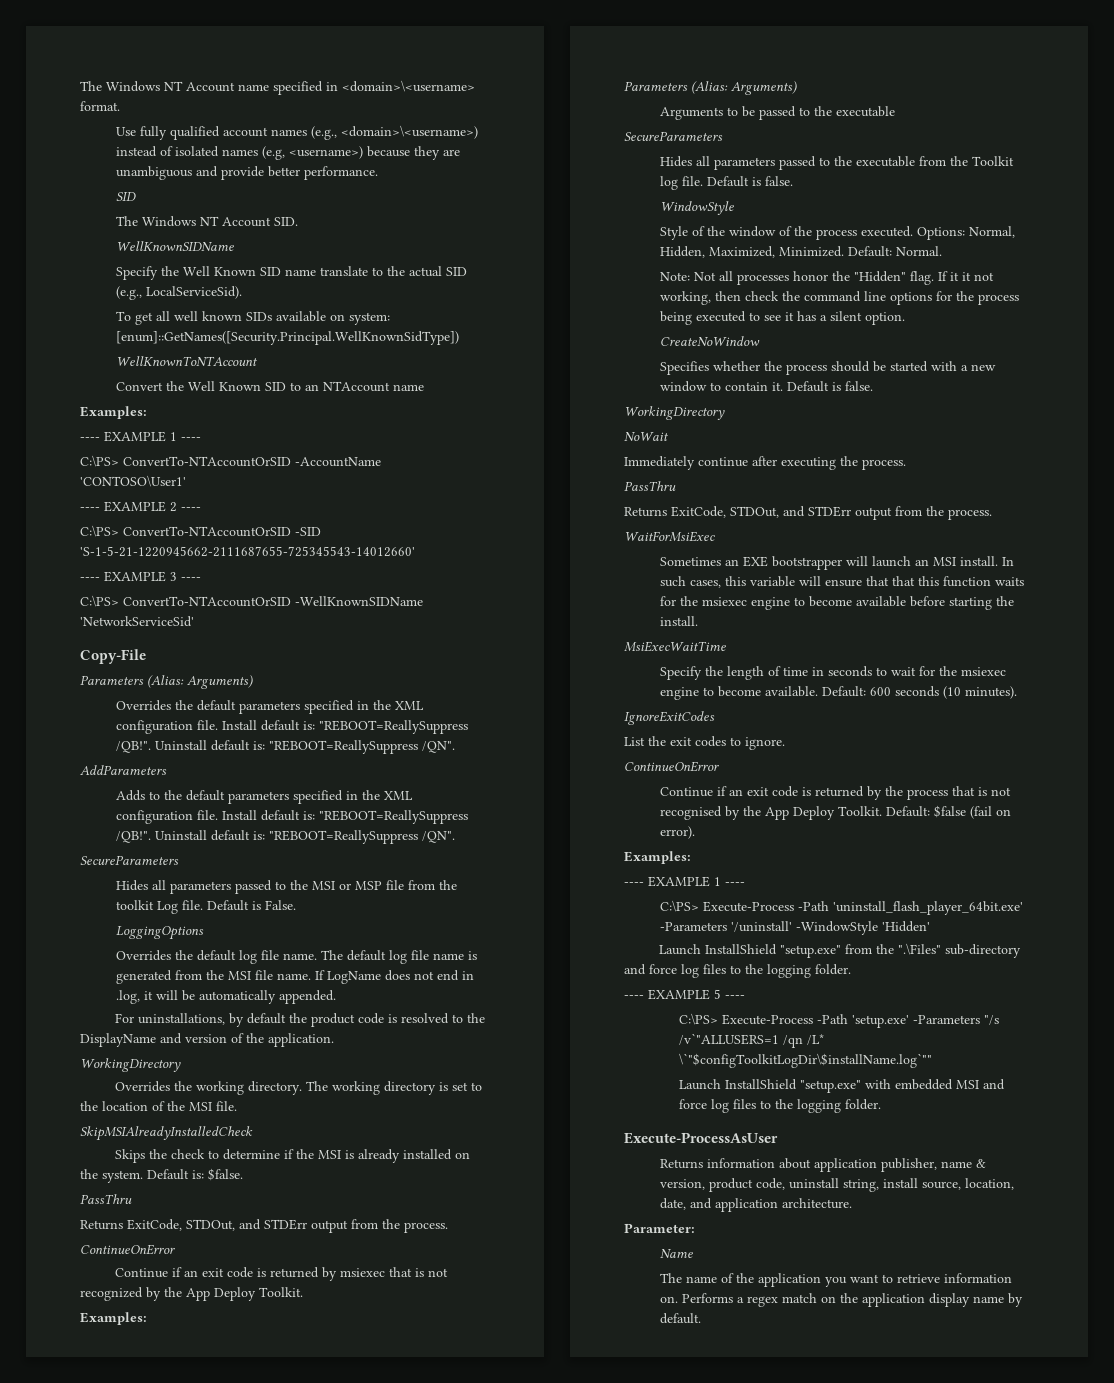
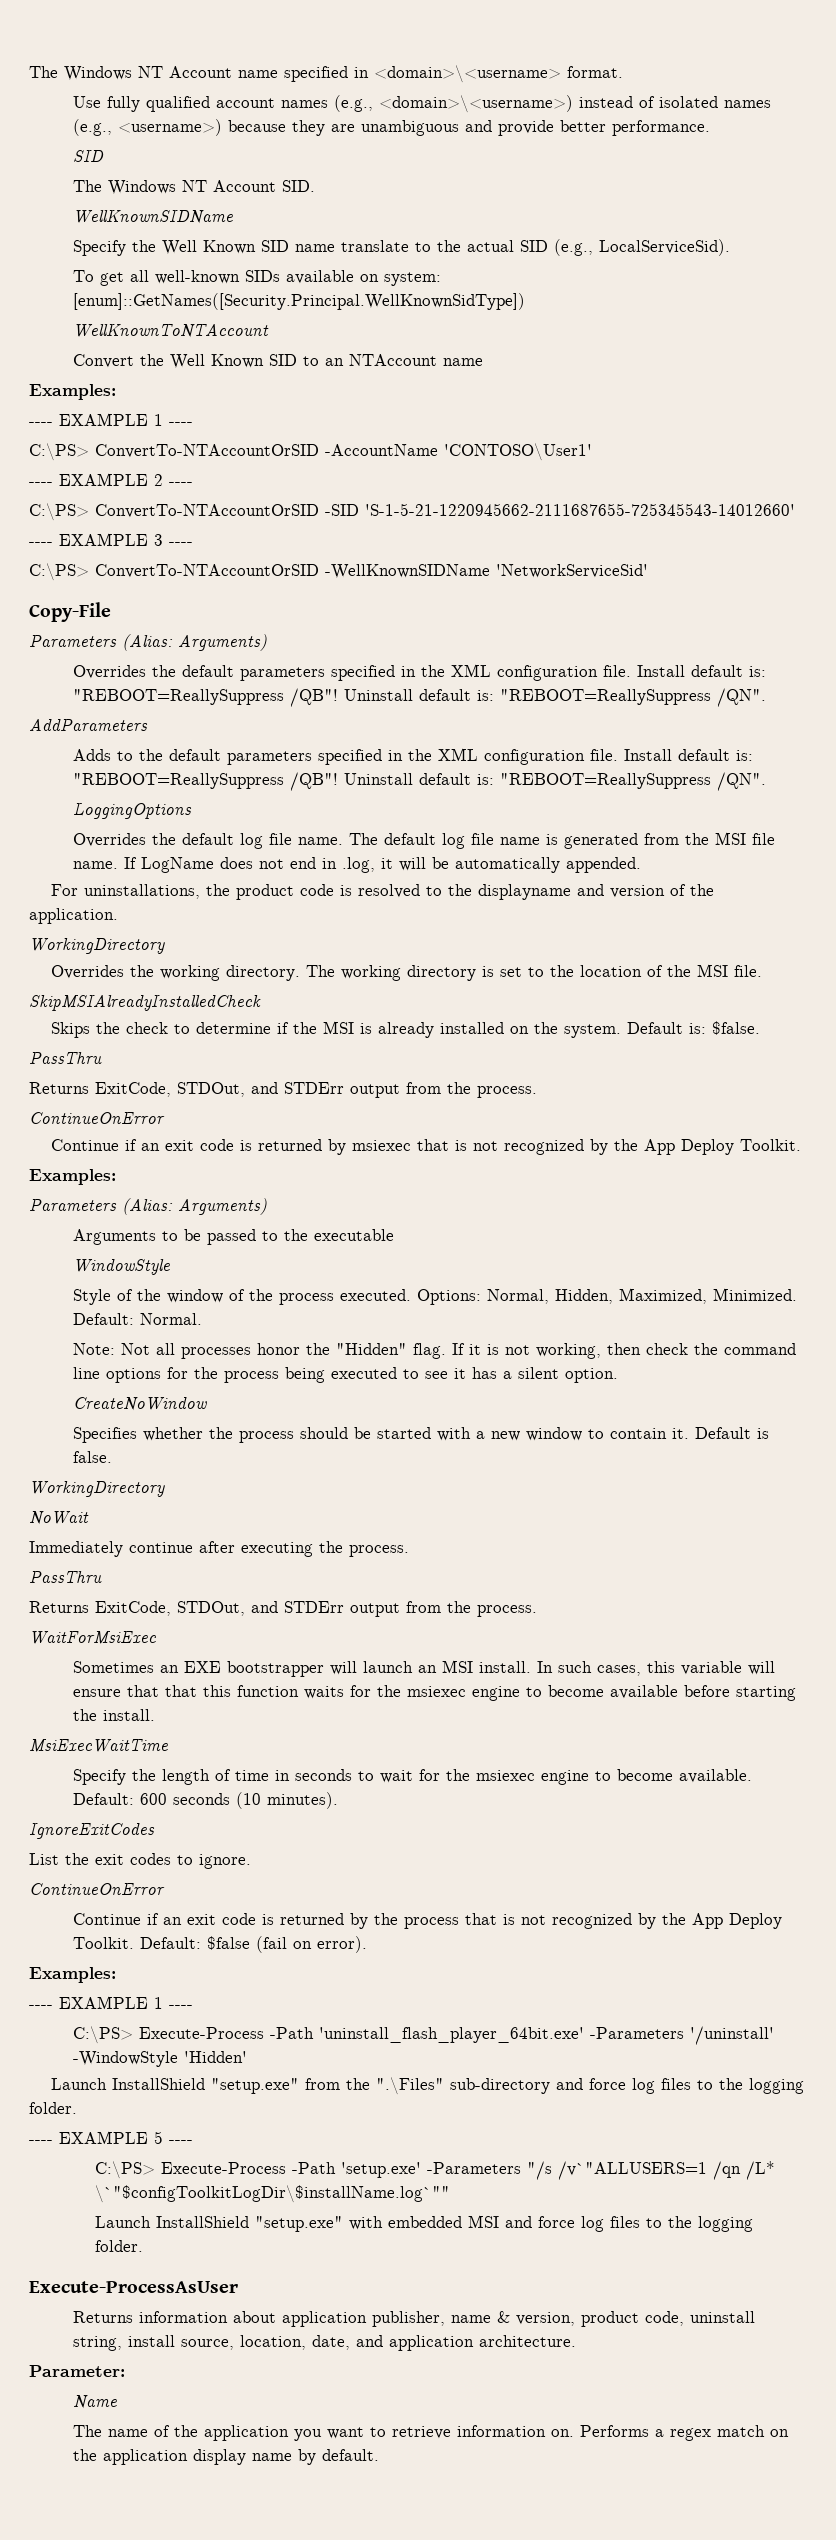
[262,146,286,160] (e.g, -> [73,119,113,136] (e.g.,
[174,311,243,321] well known -> [155,270,241,284] well-known
[116,741,152,753] /QB!". -> [290,688,339,707] /QB"!
[116,830,456,844] [80,855,179,865] [116,880,458,894] [116,900,297,914] /QB!". Uninstall default is: "REBOOT=ReallySuppress /QN". // SecureParameters // Hides all parameters passed to the MSI or MSP file from the toolkit Log file. Default is False. -> [290,772,767,791] /QB"! Uninstall default is: "REBOOT=ReallySuppress /QN".
[228,1013,286,1027] by default -> (201, 891) none
[80,1033,156,1047] DisplayName -> [478,884,572,900] displayname
[624,131,723,141] [660,156,1015,170] [660,176,794,190] // SecureParameters // Hides all parameters passed to the executable from the Toolkit log file. Default is false. -> (395, 1235) none
[962,272,972,281] it -> [487,1344,500,1355] is
[660,806,723,820] recognised -> [552,1913,633,1929] recognized

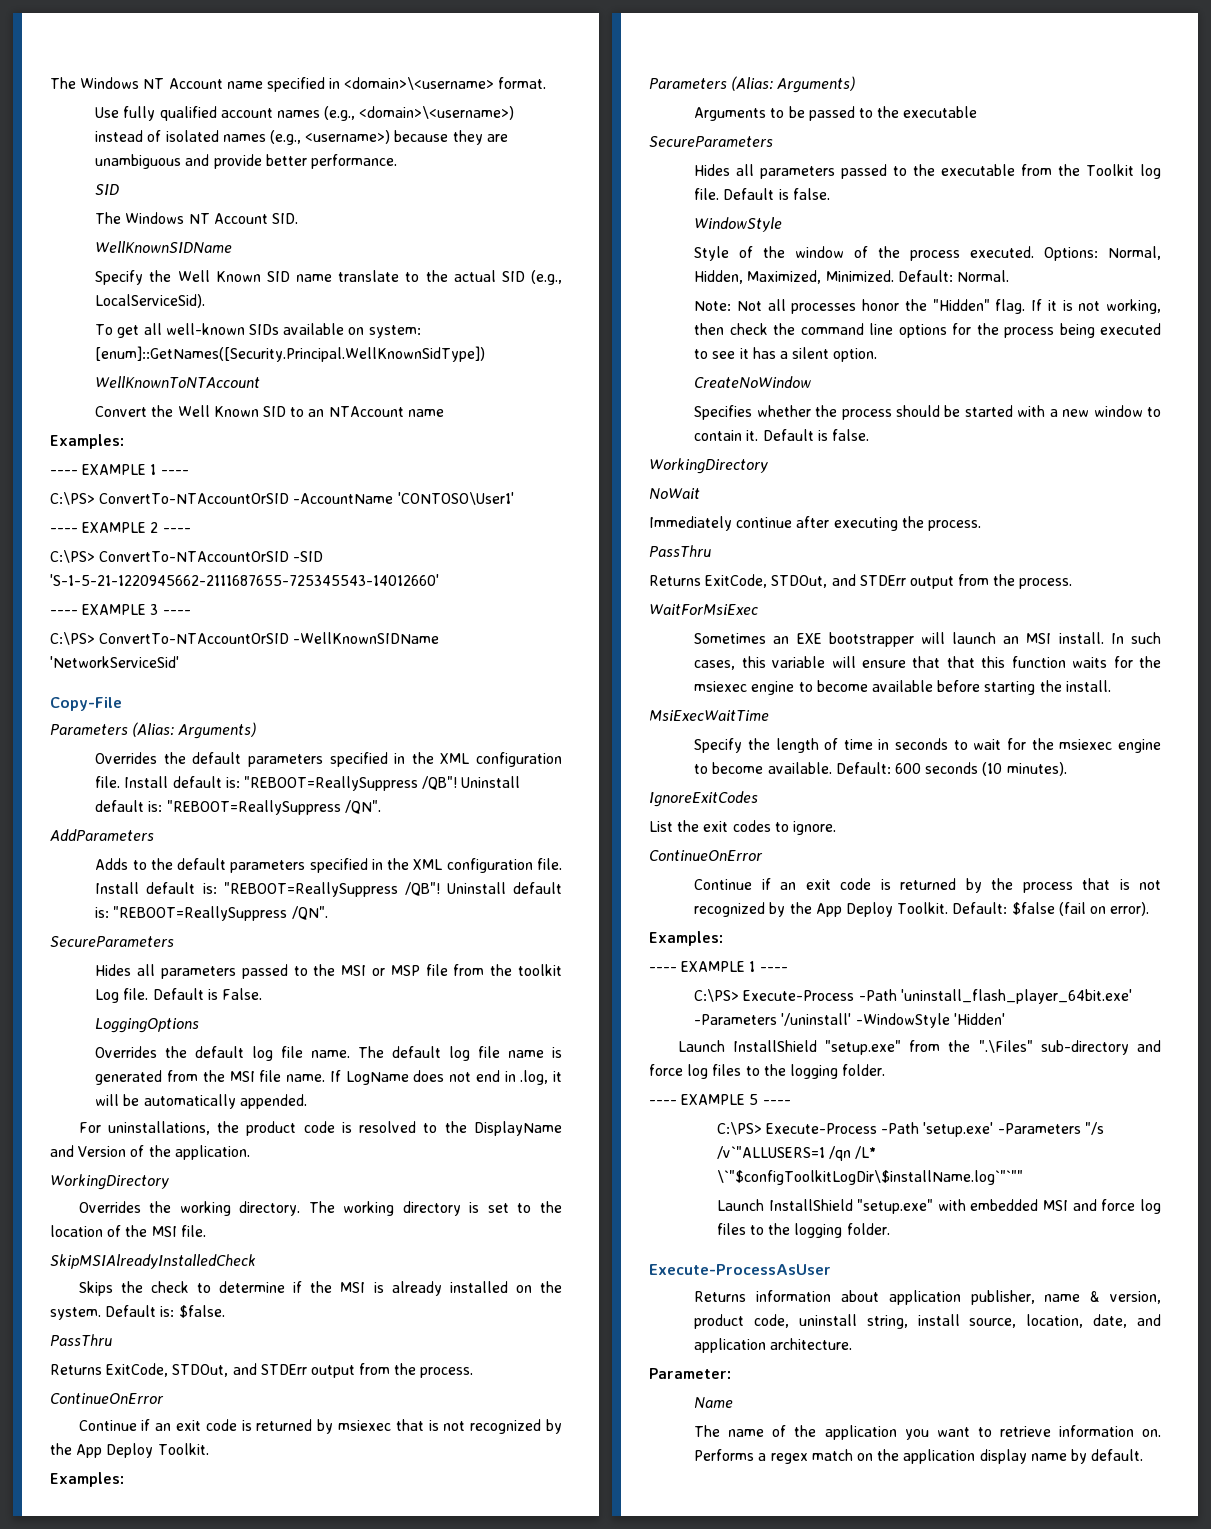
(767, 781) none -> [50,936,174,947] [95,964,563,979] [95,988,263,1003] // SecureParameters // Hides all parameters passed to the MSI or MSP file from the toolkit Log file. Default is False.
[478,884,666,900] displayname and version -> [473,1121,562,1136] [50,1145,127,1157] DisplayName and Version
(395, 1235) none -> [649,136,773,147] [694,164,1161,179] [694,188,830,200] // SecureParameters // Hides all parameters passed to the executable from the Toolkit log file. Default is false.
[95,2185,451,2203] \`"$configToolkitLogDir\$installName.log`"" -> [716,1170,1023,1185] \`"$configToolkitLogDir\$installName.log`"`""

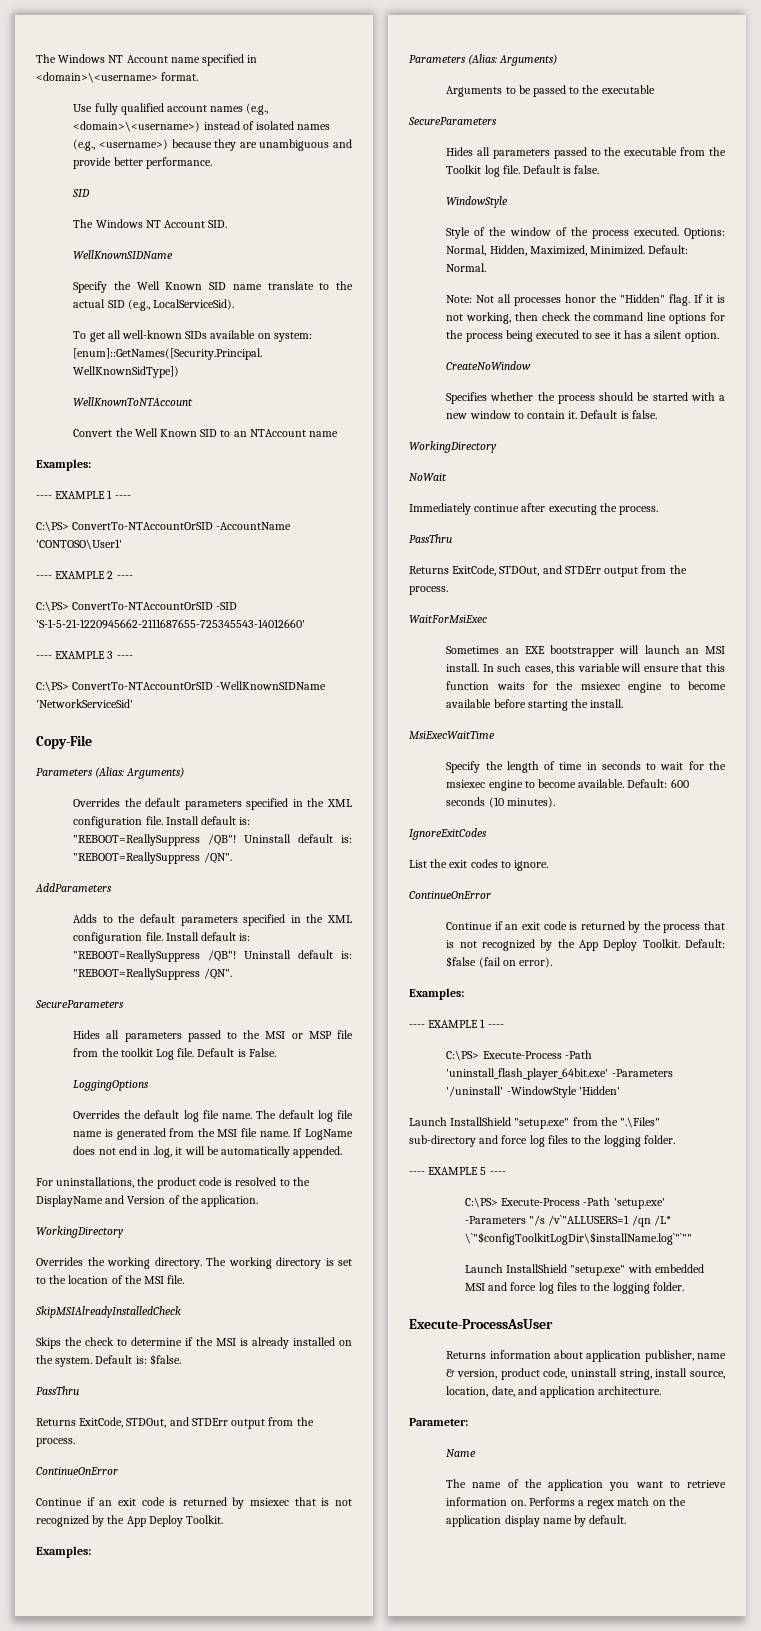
[946,656,975,668] that -> (703, 667) none

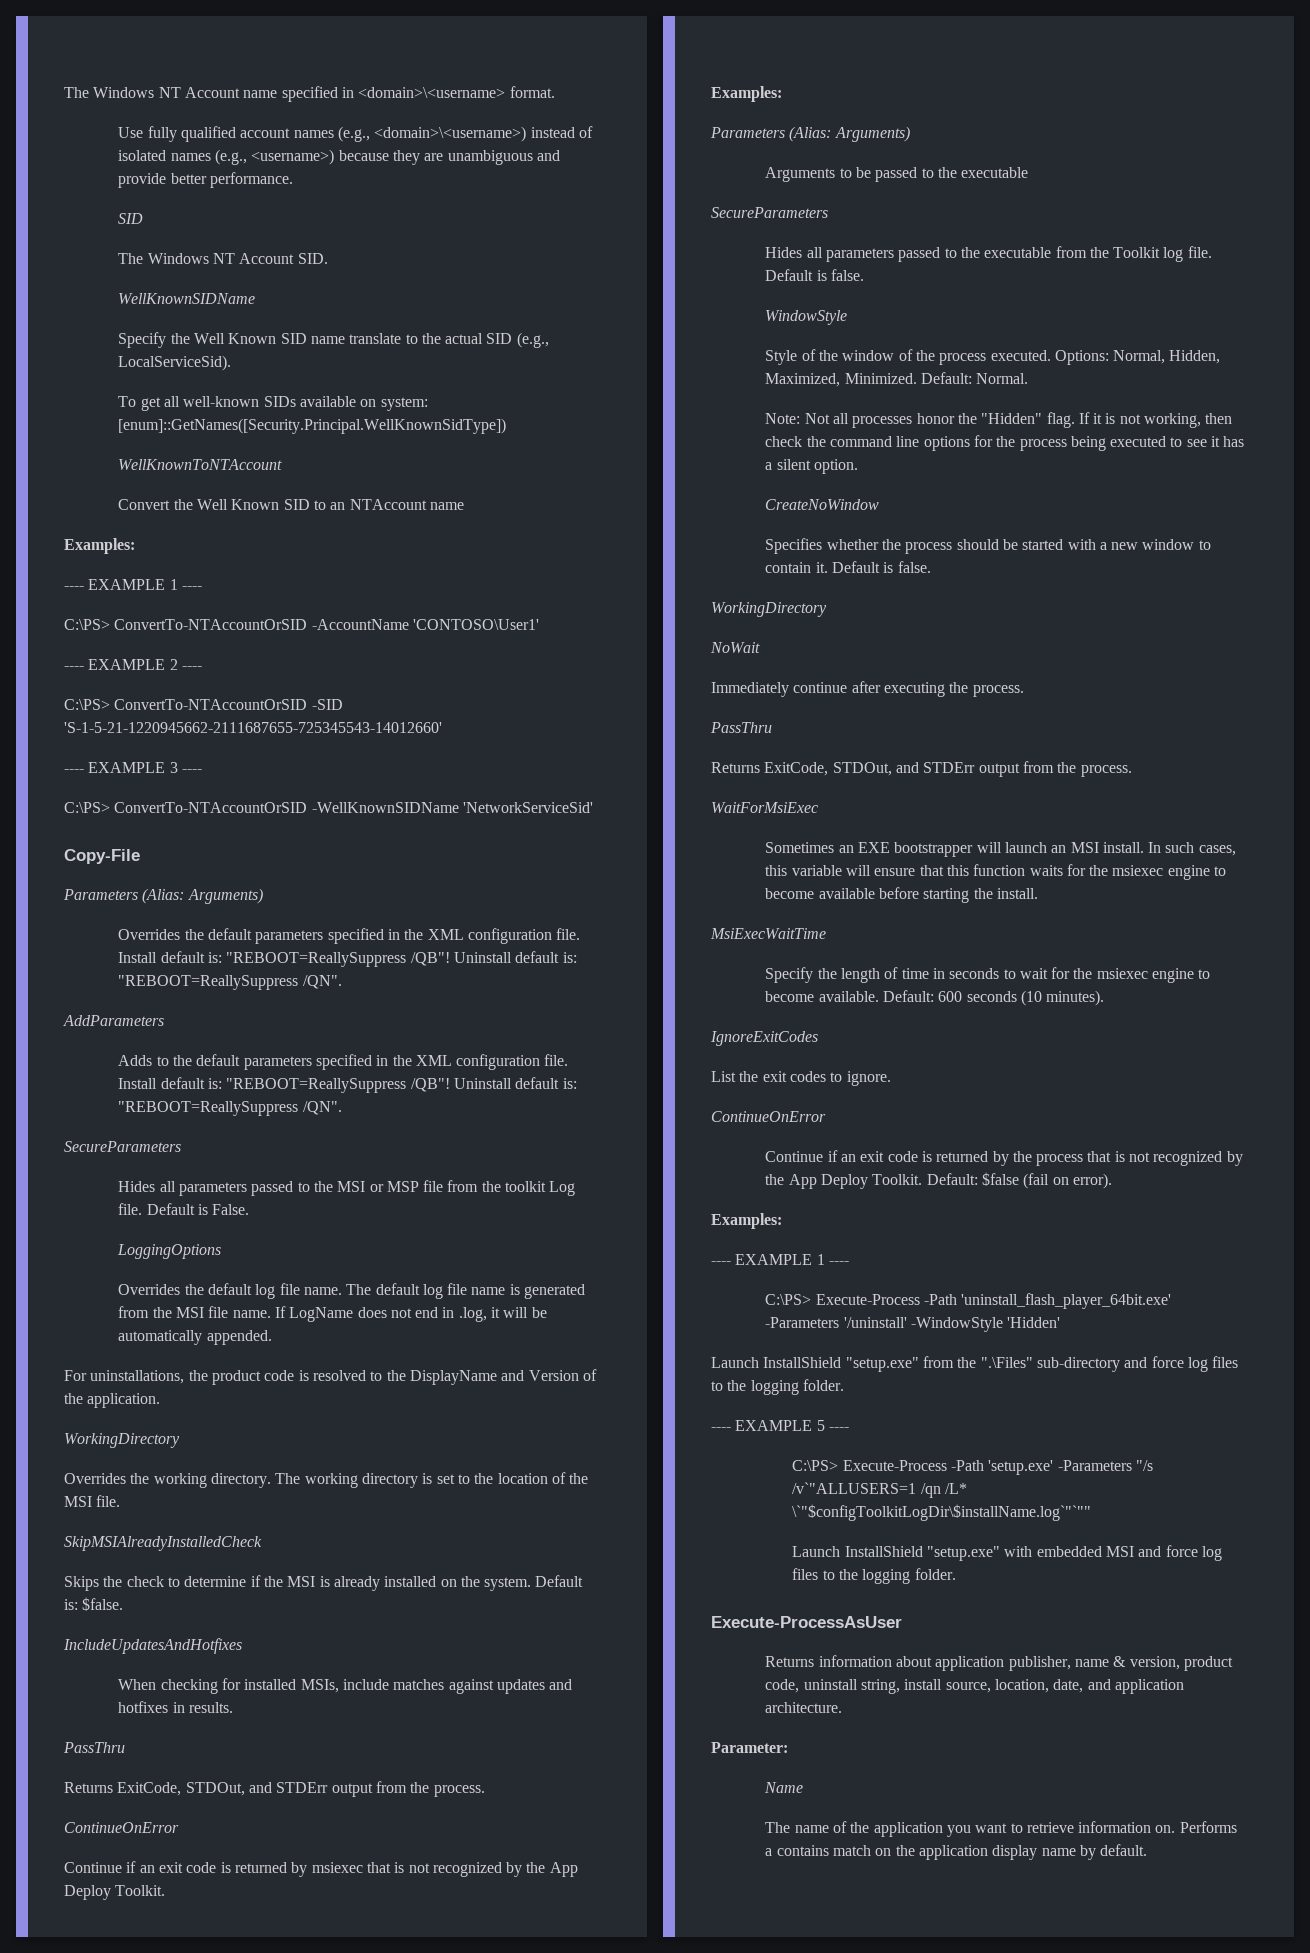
(181, 1359) none -> [63,1638,242,1654] [118,1678,573,1694] [118,1701,233,1713] // IncludeUpdatesAndHotfixes // When checking for installed MSIs, include matches against updates and hotfixes in results.
[587,1499,615,1509] regex -> [776,1845,829,1856] contains

